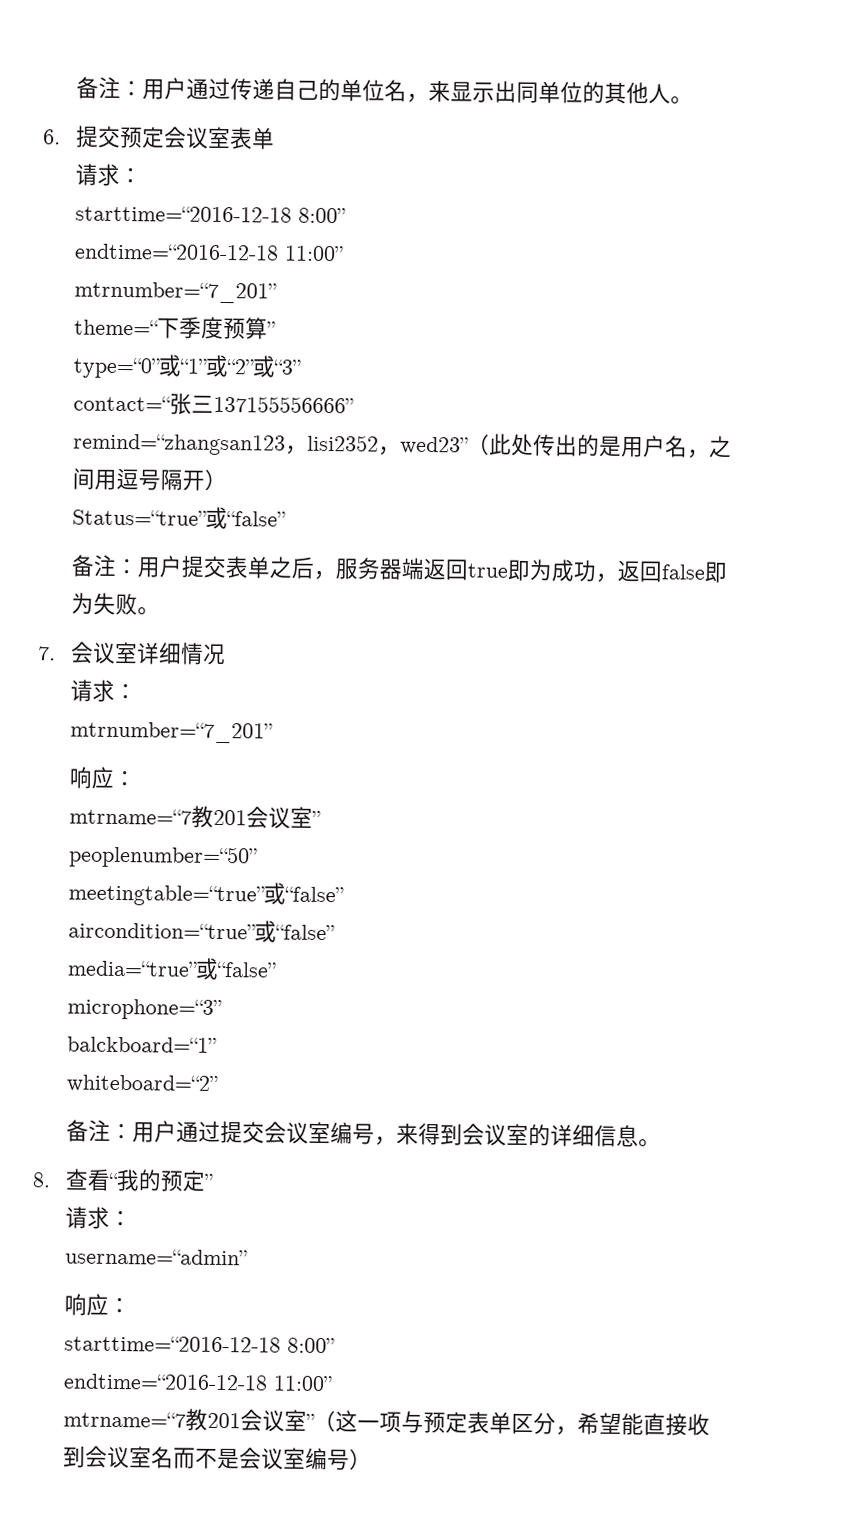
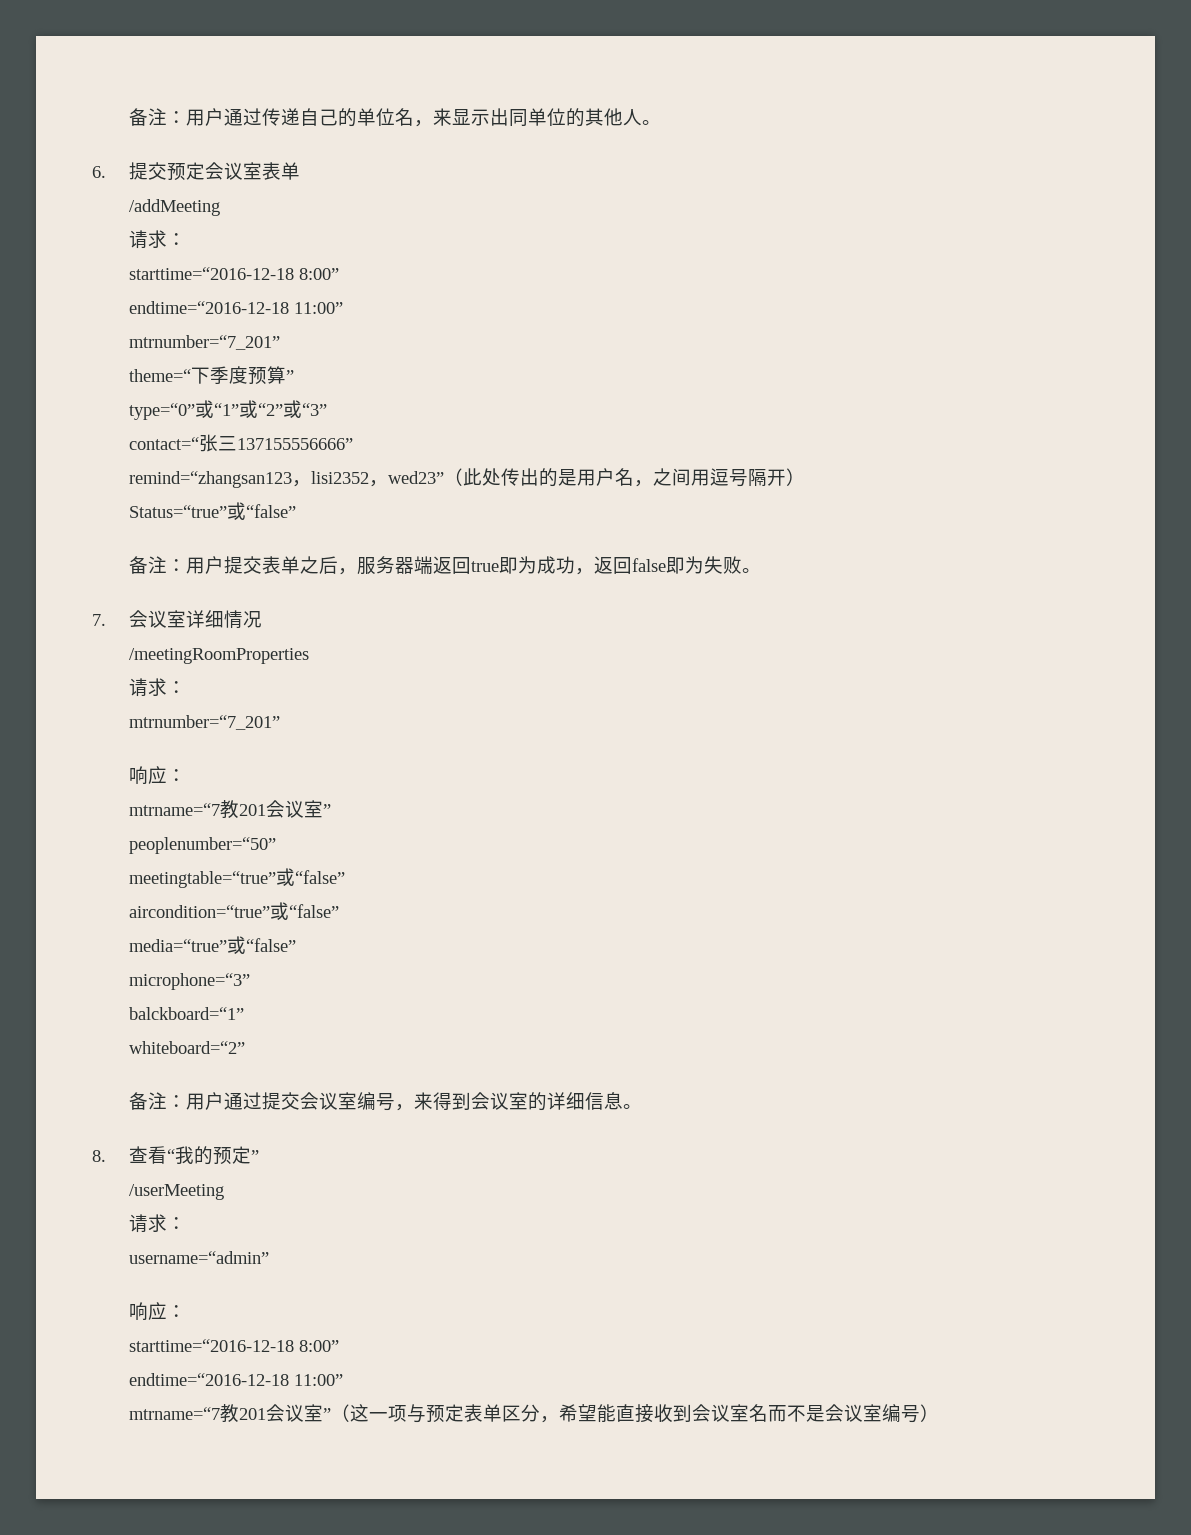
(276, 138) none -> [128,199,220,216] // /addMeeting
(227, 654) none -> [128,648,309,664] // /meetingRoomProperties
(215, 1181) none -> [128,1184,224,1200] // /userMeeting

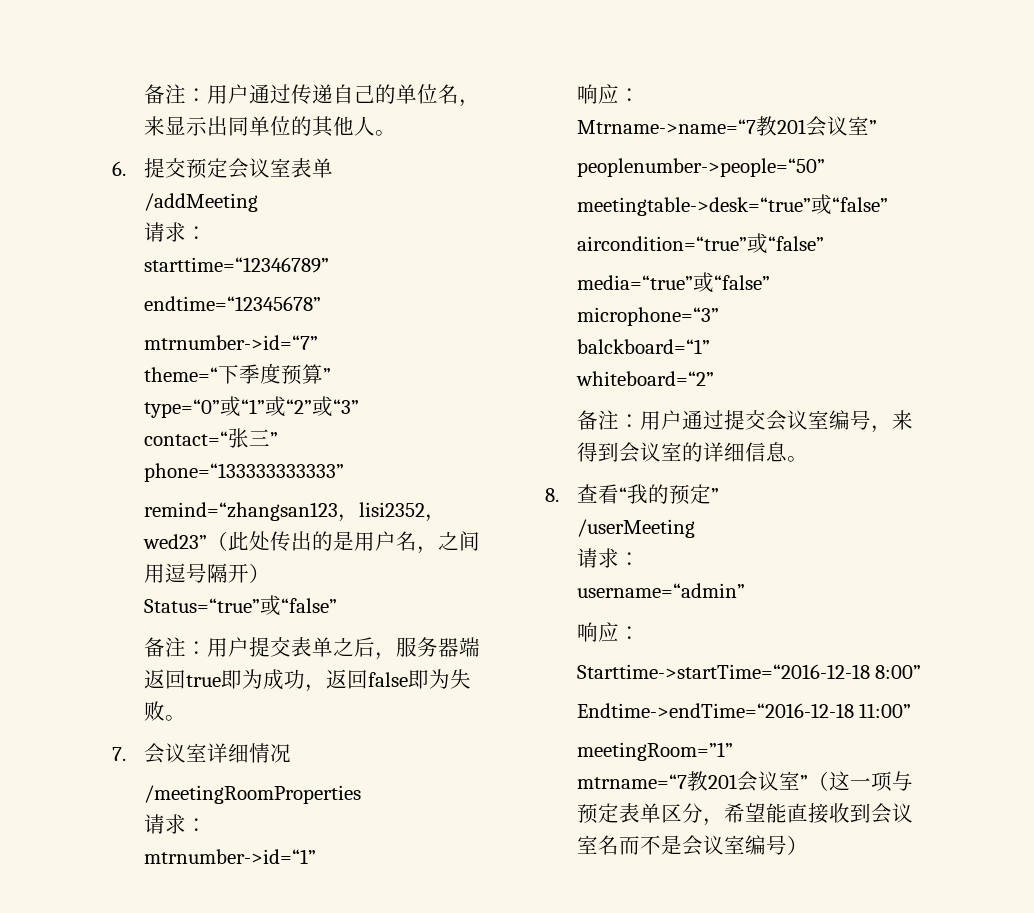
[128,267,339,280] [128,301,343,314] [128,335,280,350] starttime=“2016-12-18 8:00” // endtime=“2016-12-18 11:00” // mtrnumber=“7_201” -> [143,257,329,273] [143,296,321,311] [143,335,318,350] starttime=“12346789” // endtime=“12345678” // mtrnumber->id=“7”
[236,438,353,450] 137155556666” -> [269,432,278,446] [143,463,344,482] ” // phone=“133333333333”
[128,715,280,730] [128,766,186,785] [128,803,220,816] mtrnumber=“7_201” // 响应： // mtrname=“7 -> [143,849,316,864] [576,84,640,104] [576,119,756,134] mtrnumber->id=“1” // 响应： // Mtrname->name=“7
[128,837,276,854] [128,871,276,888] peoplenumber=“50” // meetingtable=“true” -> [576,158,825,177] [576,197,811,216] peoplenumber->people=“50” // meetingtable->desk=“true”
[128,1339,339,1352] [128,1373,343,1386] starttime=“2016-12-18 8:00” // endtime=“2016-12-18 11:00” -> [576,664,922,679] [576,703,912,718] [576,742,733,761] Starttime->startTime=“2016-12-18 8:00” // Endtime->endTime=“2016-12-18 11:00” // meetingRoom=”1”

